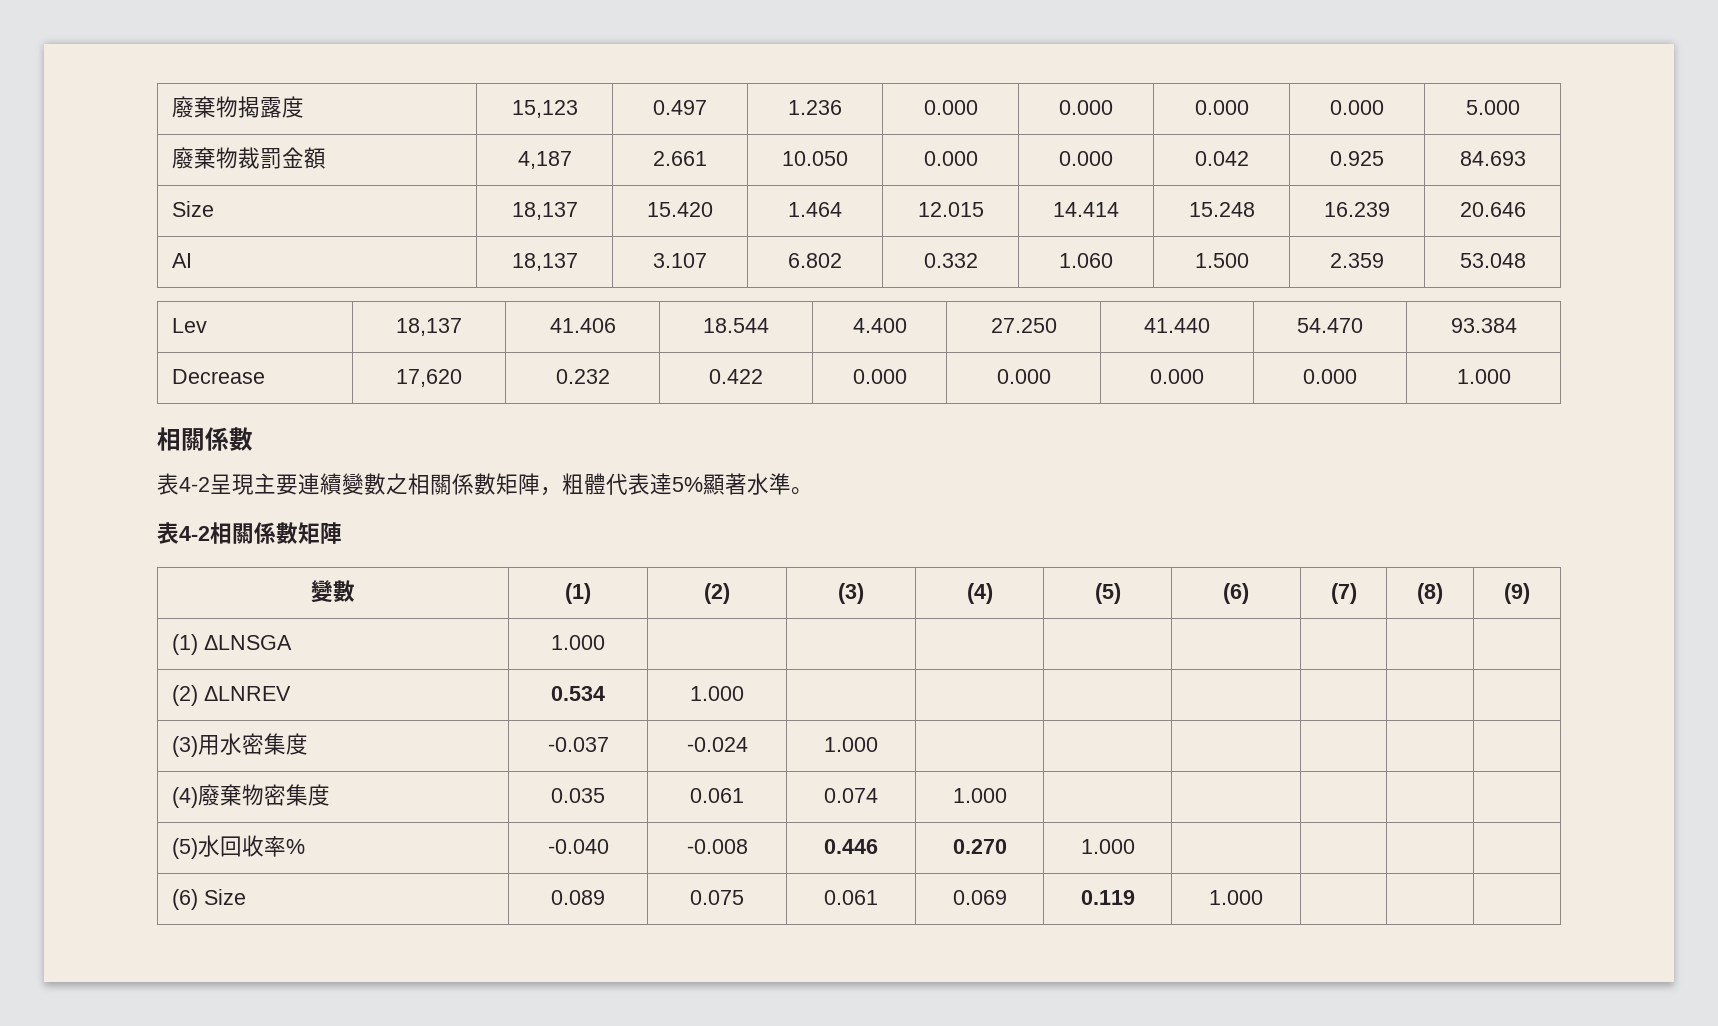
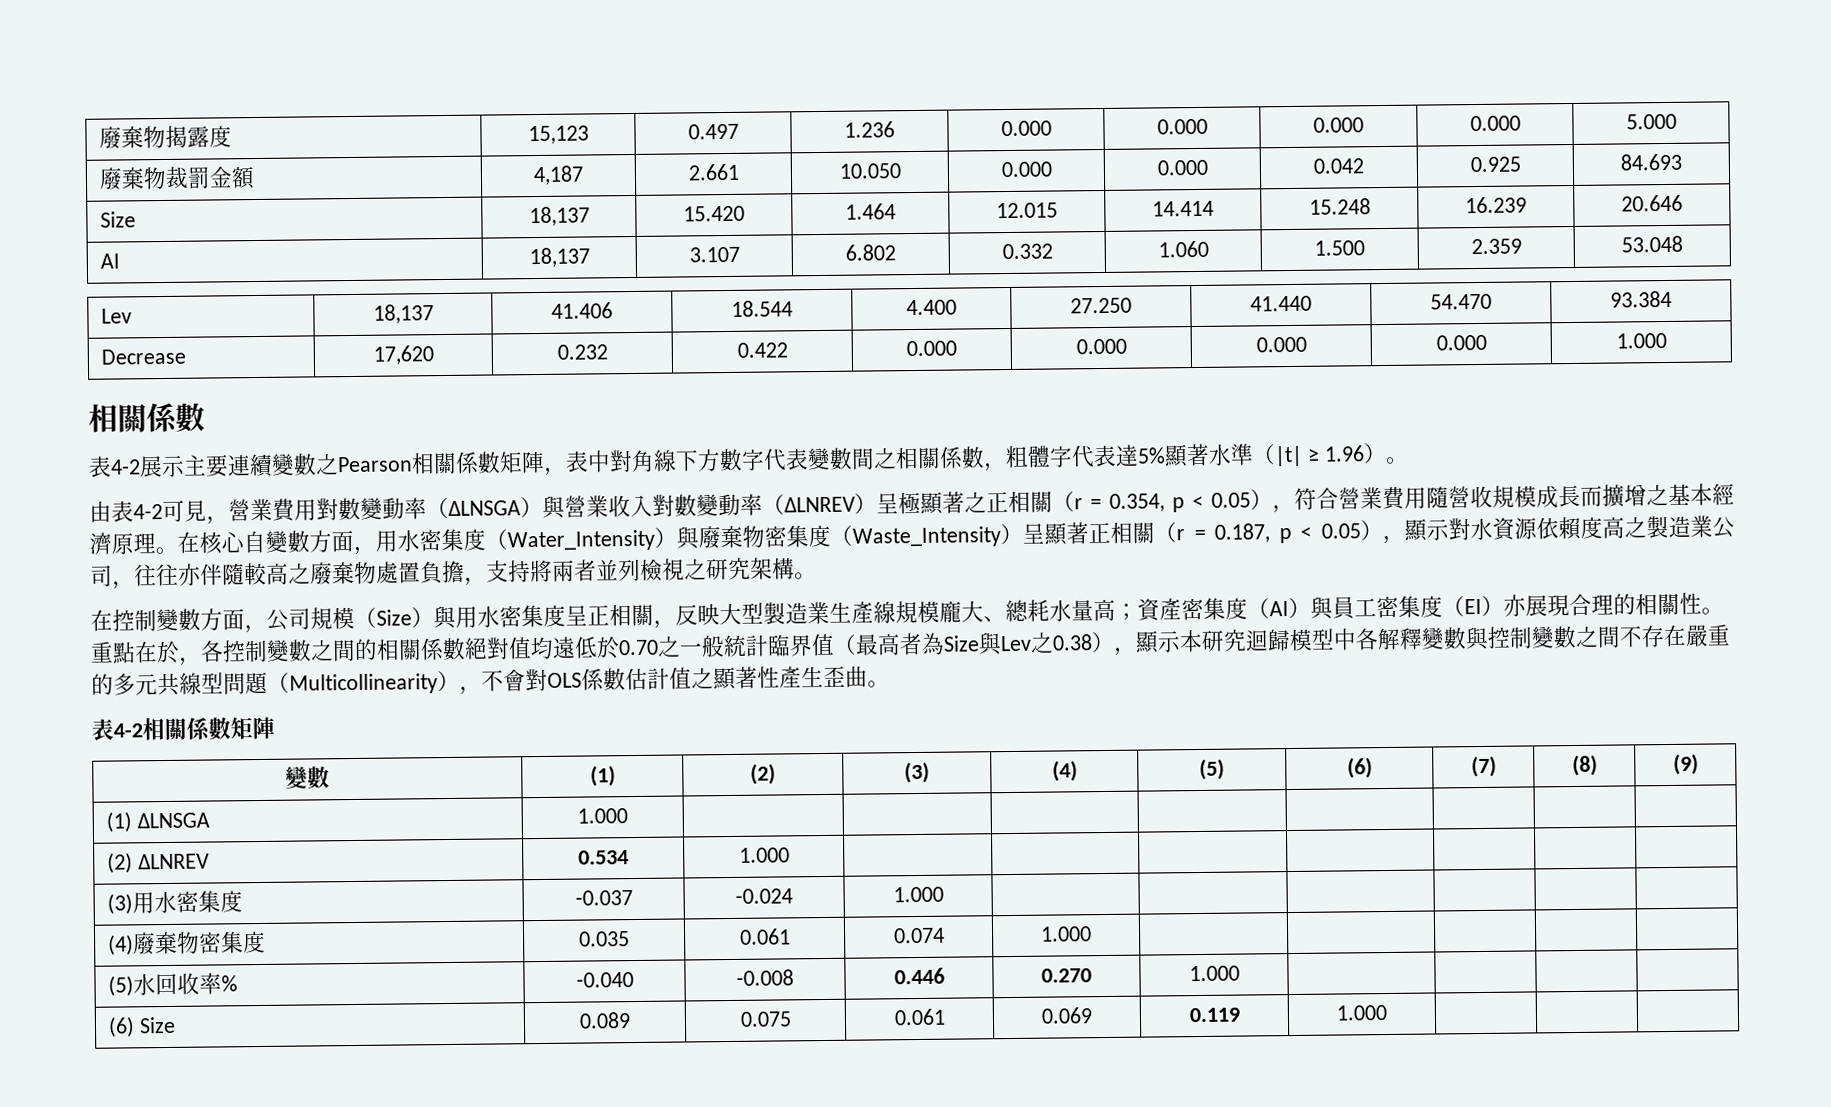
[210,474,254,495] 呈現 -> [139,455,185,478] 展示
(408, 484) none -> [337,456,413,473] Pearson
[562,473,606,495] 粗體 -> [565,445,1073,473] 表中對角線下方數字代表變數間之相關係數，粗體字
(791, 484) none -> [1252,442,1409,467] [89,483,1735,525] [89,515,1735,555] [90,557,817,590] [90,592,1724,634] [90,624,1731,666] [91,665,868,697] （|t| ≥ 1.96）。 // 由表4-2可見，營業費用對數變動率（ΔLNSGA）與營業收入對數變動率（ΔLNREV）呈極顯著之正相關（r = 0.354, p < 0.05），符合營業費用隨營收規模成長而擴增之基本經濟原理。在核心自變數方面，用水密集度（Water_Intensity）與廢棄物密集度（Waste_Intensity）呈顯著正相關（r = 0.187, p < 0.05），顯示對水資源依賴度高之製造業公司，往往亦伴隨較高之廢棄物處置負擔，支持將兩者並列檢視之研究架構。 // 在控制變數方面，公司規模（Size）與用水密集度呈正相關，反映大型製造業生產線規模龐大、總耗水量高；資產密集度（AI）與員工密集度（EI）亦展現合理的相關性。重點在於，各控制變數之間的相關係數絕對值均遠低於0.70之一般統計臨界值（最高者為Size與Lev之0.38），顯示本研究迴歸模型中各解釋變數與控制變數之間不存在嚴重的多元共線型問題（Multicollinearity），不會對OLS係數估計值之顯著性產生歪曲

